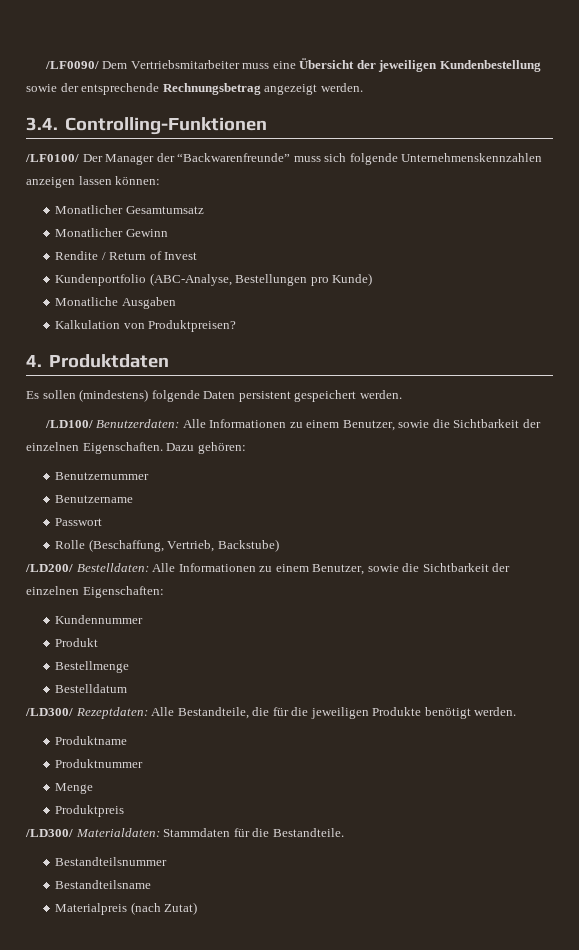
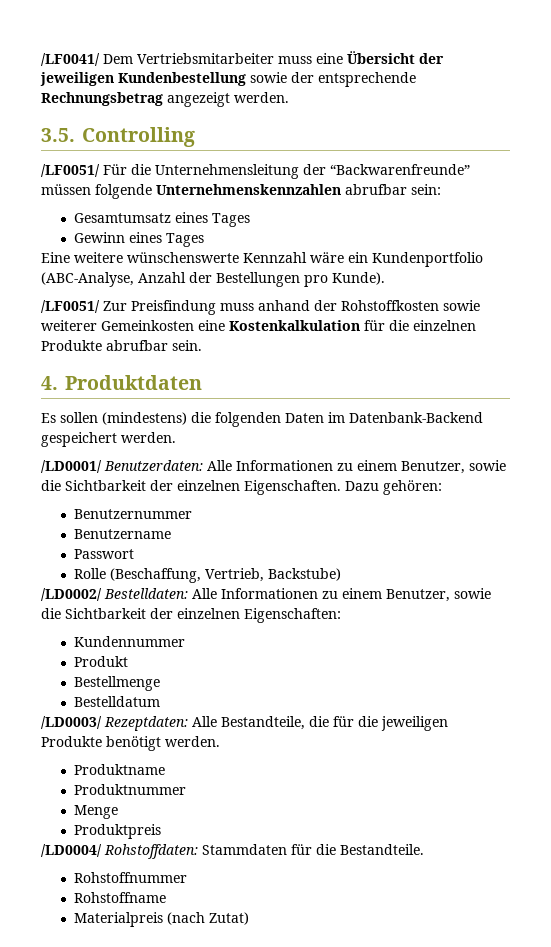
[44,61,99,69] /LF0090/ -> [41,53,100,66] /LF0041/
[26,117,267,135] [25,153,543,165] [26,176,161,188] [55,205,124,214] 3.4. Controlling-Funktionen // /LF0100/ Der Manager der “Backwarenfreunde” muss sich folgende Unternehmenskennzahlen anzeigen lassen können: // Monatlicher -> [41,127,195,147] [41,164,470,179] [41,184,441,199] 3.5. Controlling // /LF0051/ Für die Unternehmensleitung der “Backwarenfreunde” müssen folgende Unternehmenskennzahlen abrufbar sein: //
[55,228,124,237] // Monatlicher -> [174,212,250,227] eines Tages //
[55,251,198,260] [55,273,373,286] [55,297,176,309] [55,320,237,332] // Rendite / Return of Invest // Kundenportfolio (ABC-Analyse, Bestellungen pro Kunde) // Monatliche Ausgaben // Kalkulation von Produktpreisen? -> [128,232,204,247] [41,252,483,267] [41,272,385,287] [41,300,480,315] [41,320,476,331] [41,340,202,351] eines Tages // Eine weitere wünschenswerte Kennzahl wäre ein Kundenportfolio (ABC-Analyse, Anzahl der Bestellungen pro Kunde). // /LF0051/ Zur Preisfindung muss anhand der Rohstoffkosten sowie weiterer Gemeinkosten eine Kostenkalkulation für die einzelnen Produkte abrufbar sein.
[151,390,291,402] folgende Daten persistent -> [191,412,483,427] die folgenden Daten im Datenbank-Backend
[44,420,93,428] /LD100/ -> [41,460,102,473] /LD0001/
[25,564,73,572] /LD200/ -> [41,588,102,601] /LD0002/
[25,708,73,716] /LD300/ -> [41,716,102,729] /LD0003/
[25,828,160,837] /LD300/ Materialdaten: -> [41,844,198,859] /LD0004/ Rohstoffdaten:
[55,857,168,866] [55,880,152,889] Bestandteilsnummer // Bestandteilsname -> [73,872,187,883] [73,892,166,903] Rohstoffnummer // Rohstoffname

